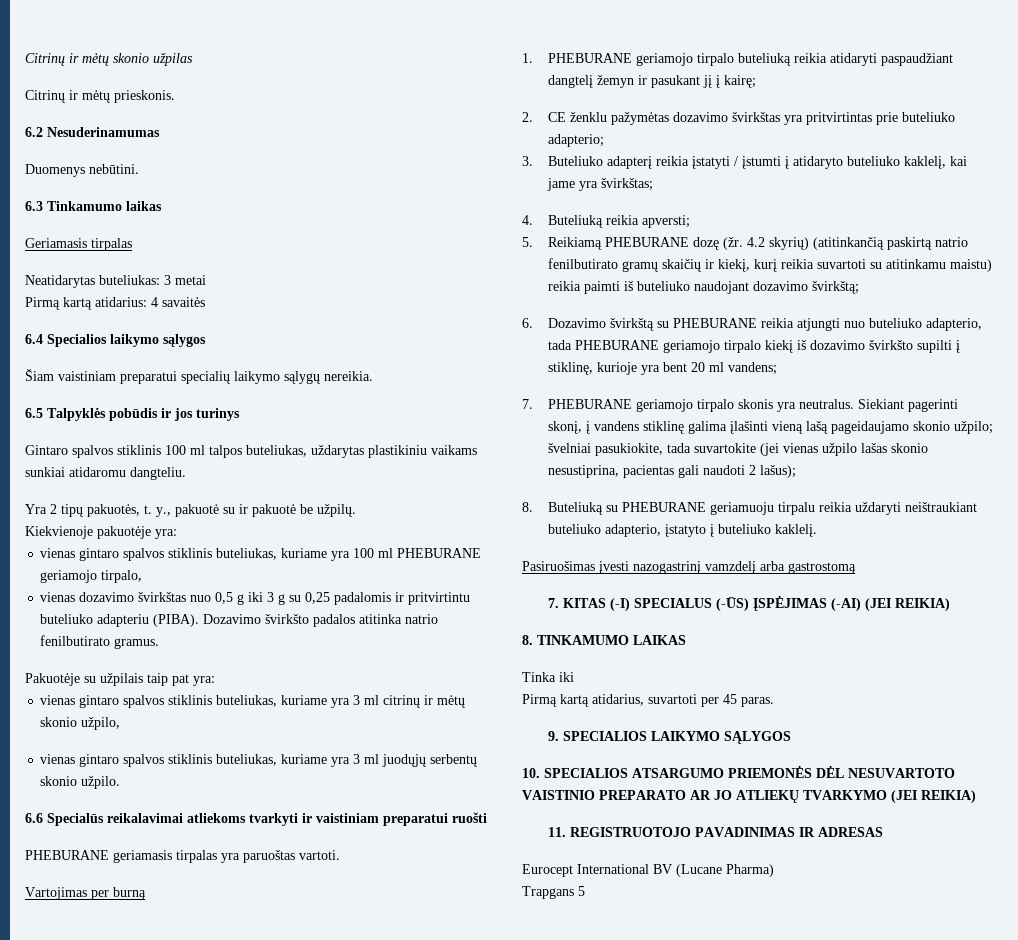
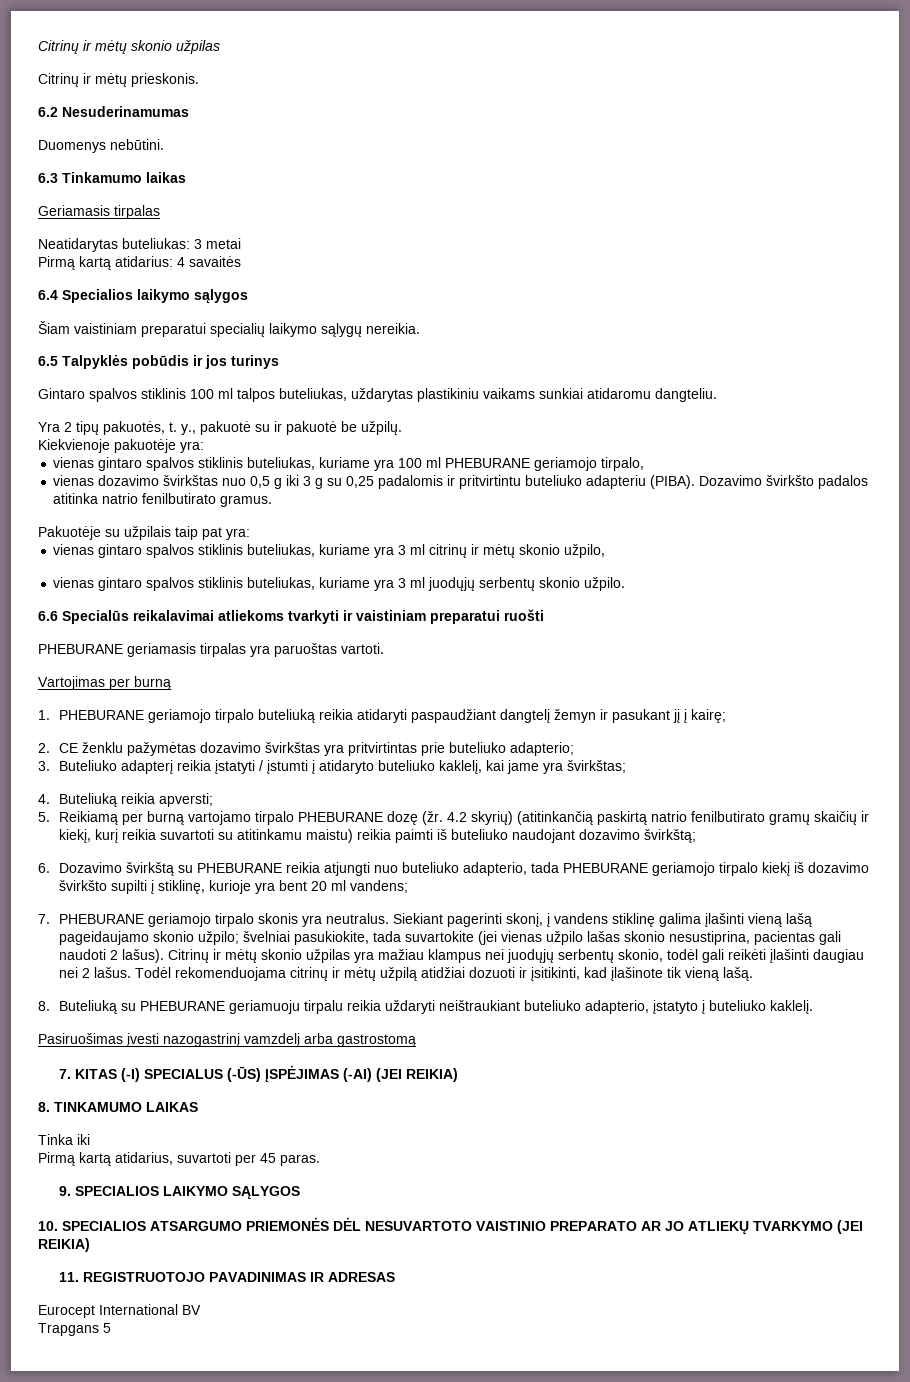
(602, 243) none -> [121,811,294,825] per burną vartojamo tirpalo
[759,465,796,478] lašus); -> [121,949,864,963] [58,967,753,981] lašus). Citrinų ir mėtų skonio užpilas yra mažiau klampus nei juodųjų serbentų skonio, todėl gali reikėti įlašinti daugiau nei 2 lašus. Todėl rekomenduojama citrinų ir mėtų užpilą atidžiai dozuoti ir įsitikinti, kad įlašinote tik vieną lašą.
[676,864,774,877] (Lucane Pharma) -> (201, 1310) none

